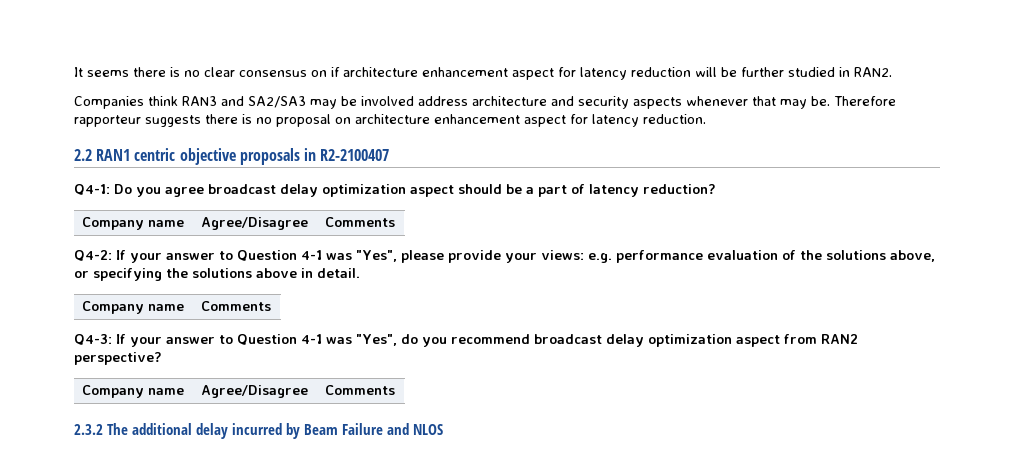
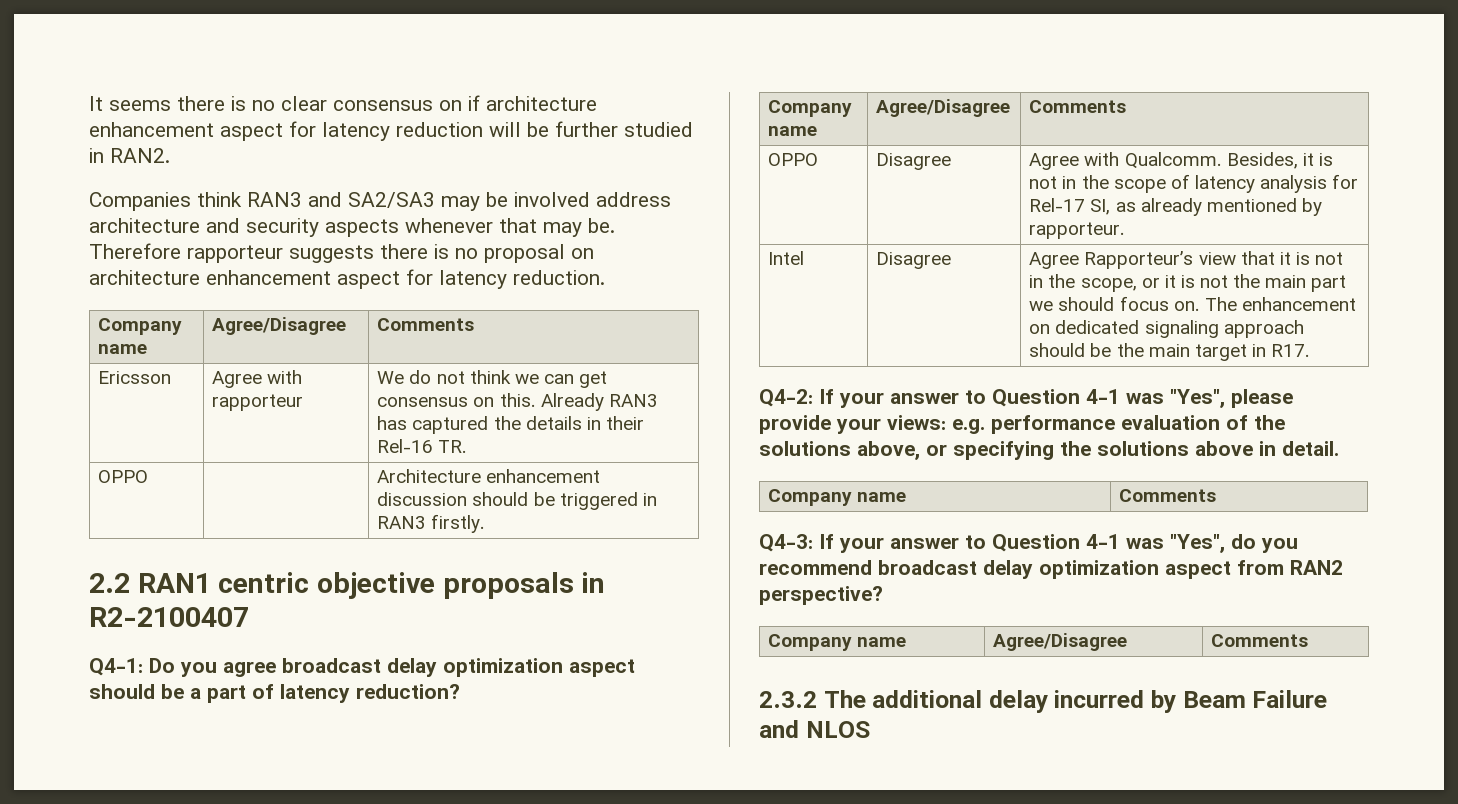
(706, 119) none -> [98,318,183,335] [98,344,148,354] [212,317,347,335] [377,318,475,331] [98,371,172,384] [212,370,303,388] [212,394,304,411] [377,370,608,388] [377,393,658,411] [377,416,644,434] [377,439,468,453] [98,470,149,483] [377,469,601,483] [377,492,657,510] [377,514,486,533] // Company name | Agree/Disagree | Comments // Ericsson | Agree with rapporteur | We do not think we can get consensus on this. Already RAN3 has captured the details in their Rel-16 TR. // OPPO | | Architecture enhancement discussion should be triggered in RAN3 firstly.
(395, 222) none -> [768,153,819,166] [876,153,952,170] [1029,152,1333,170] [1029,174,1359,193] [1029,198,1322,216] [1029,222,1126,239] [768,251,805,265] [876,252,952,269] [1029,251,1344,269] [1029,274,1347,292] [1029,296,1356,311] [1029,320,1304,338] [1029,343,1311,361] // OPPO | Disagree | Agree with Qualcomm. Besides, it is not in the scope of latency analysis for Rel-17 SI, as already mentioned by rapporteur. // Intel | Disagree | Agree Rapporteur’s view that it is not in the scope, or it is not the main part we should focus on. The enhancement on dedicated signaling approach should be the main target in R17.

